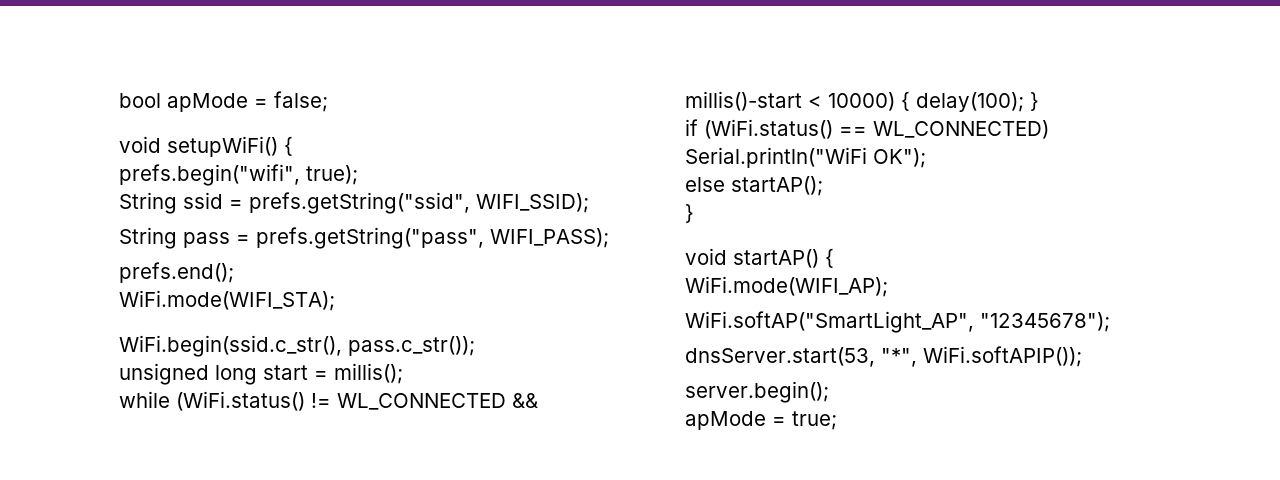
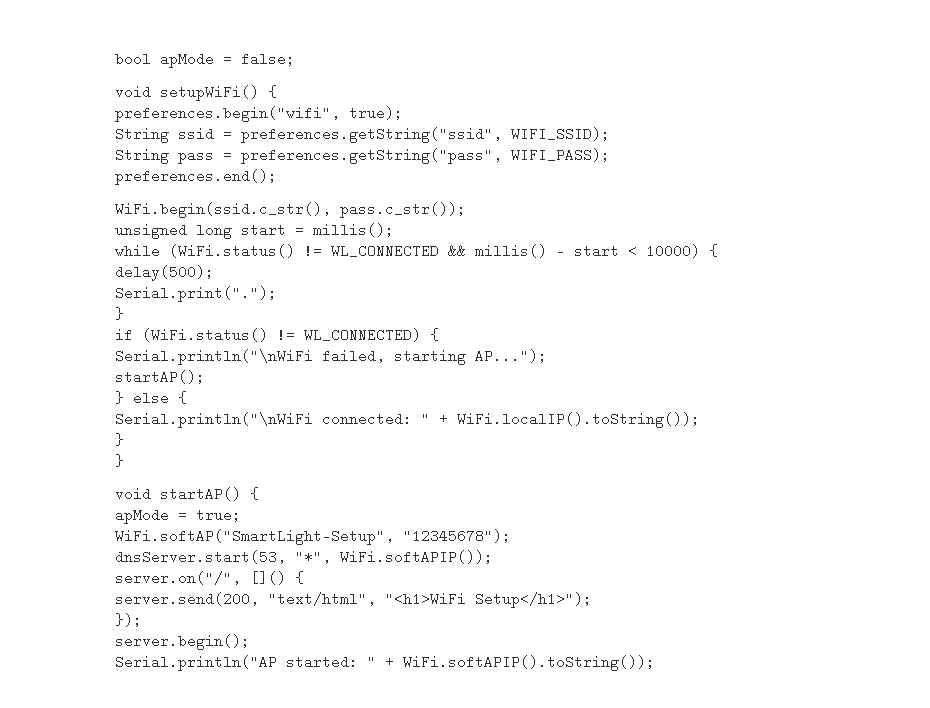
[118,164,300,186] prefs.begin("wifi", -> [114,106,340,122] preferences.begin("wifi",
[248,192,470,214] prefs.getString("ssid", -> [240,127,502,143] preferences.getString("ssid",
[255,227,484,249] prefs.getString("pass", -> [240,148,502,164] preferences.getString("pass",
[118,262,234,283] [118,290,335,311] prefs.end(); // WiFi.mode(WIFI_STA); -> [114,169,277,185] preferences.end();
[684,91,802,111] millis()-start -> [474,244,619,258] millis() - start
[915,92,1024,112] delay(100); -> [114,265,214,281] [114,286,277,302] // delay(500); // Serial.print("."); //
[838,120,1049,139] [684,147,926,168] [684,176,823,196] == WL_CONNECTED) Serial.println("WiFi OK"); // else startAP(); -> [276,328,439,342] [114,349,547,365] [114,370,205,384] [114,391,187,405] [114,412,700,428] [114,433,124,446] != WL_CONNECTED) { // Serial.println("\nWiFi failed, starting AP..."); // startAP(); // } else { // Serial.println("\nWiFi connected: " + WiFi.localIP().toString()); // }
[684,276,888,297] [684,311,974,333] WiFi.mode(WIFI_AP); // WiFi.softAP("SmartLight_AP", -> [114,508,241,524] [114,529,394,545] apMode = true; // WiFi.softAP("SmartLight-Setup",
[684,381,829,403] [684,411,837,430] server.begin(); // apMode = true; -> [114,571,304,585] [114,592,592,608] [114,613,142,627] [114,634,250,650] [114,655,655,671] server.on("/", []() { // server.send(200, "text/html", "<h1>WiFi Setup</h1>"); // }); // server.begin(); // Serial.println("AP started: " + WiFi.softAPIP().toString());

